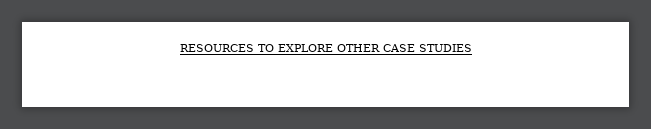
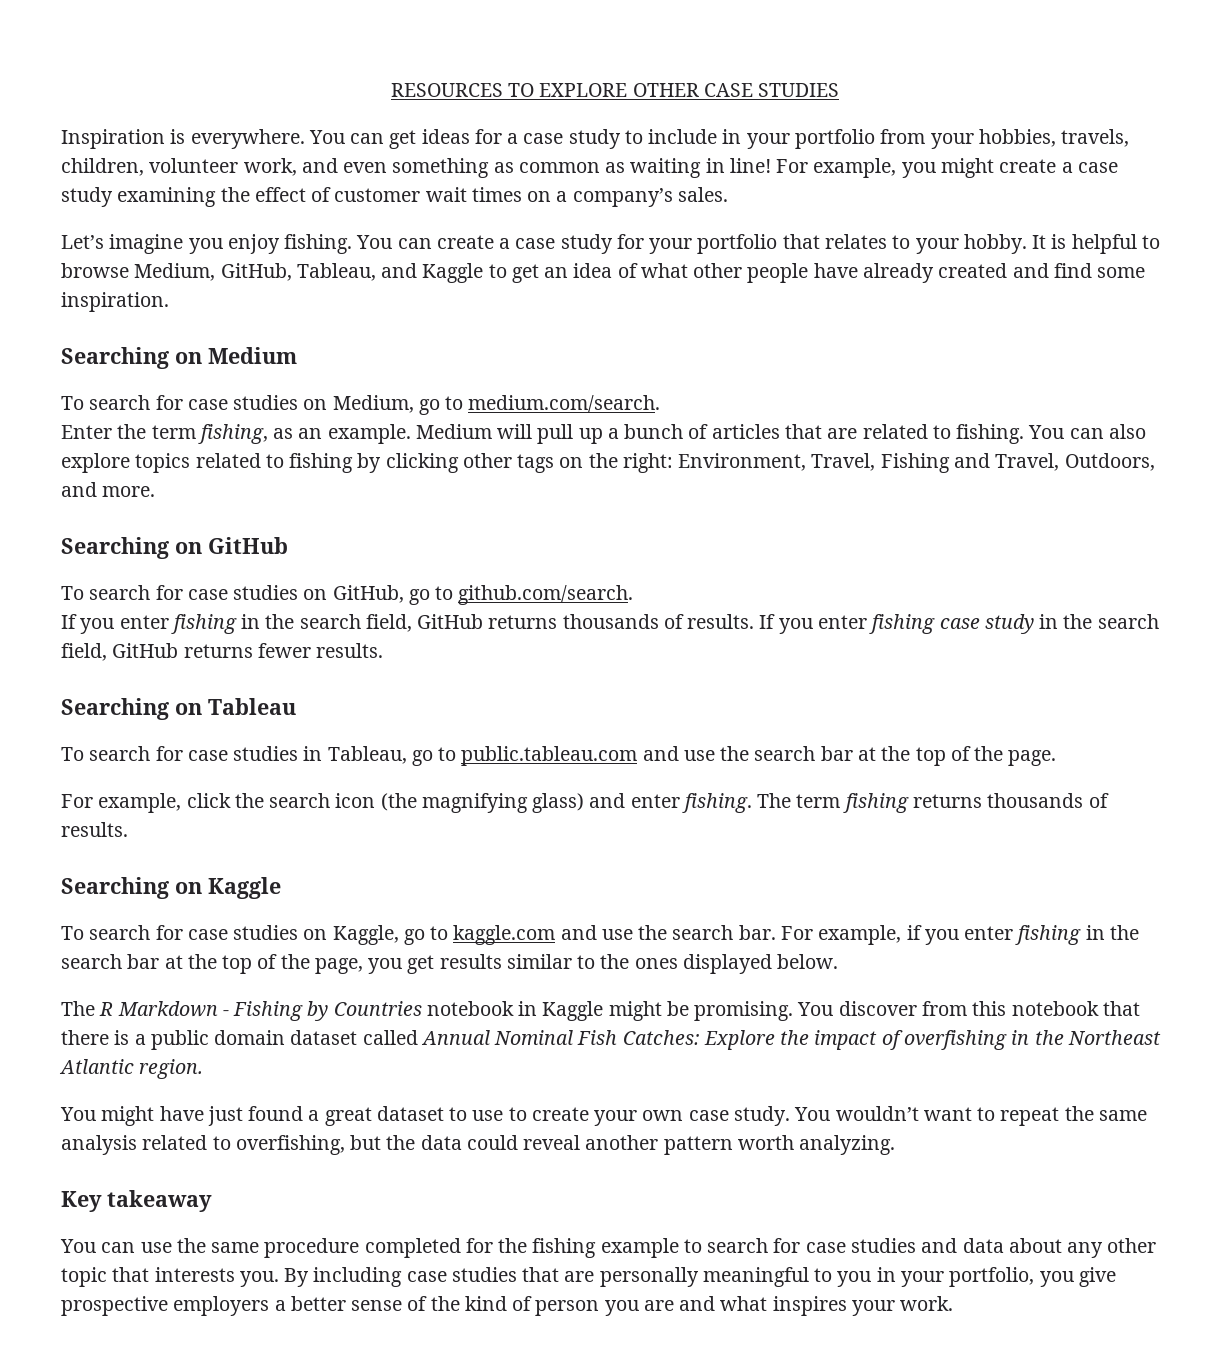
(472, 48) none -> [61,129,1130,149] [61,158,1118,178] [61,187,728,207] [61,234,1160,254] [61,263,1146,283] [61,292,169,312] [61,347,297,369] [61,395,661,415] [61,424,1146,444] [61,453,1155,473] [61,482,156,497] [61,537,288,559] [61,585,634,605] [61,614,1159,634] [61,643,384,661] [61,698,296,720] [61,746,1057,766] [61,793,1109,813] [61,822,128,837] [61,877,281,899] [61,925,1139,945] [61,954,839,974] [61,1001,1140,1021] [61,1030,1161,1050] [59,1059,204,1079] [60,1106,1147,1126] [61,1135,896,1155] [61,1190,212,1212] [60,1238,1157,1258] [61,1267,1116,1287] [61,1296,954,1316] // Inspiration is everywhere. You can get ideas for a case study to include in your portfolio from your hobbies, travels, children, volunteer work, and even something as common as waiting in line! For example, you might create a case study examining the effect of customer wait times on a company’s sales. // Let’s imagine you enjoy fishing. You can create a case study for your portfolio that relates to your hobby. It is helpful to browse Medium, GitHub, Tableau, and Kaggle to get an idea of what other people have already created and find some inspiration. // Searching on Medium // To search for case studies on Medium, go to medium.com/search. // Enter the term fishing, as an example. Medium will pull up a bunch of articles that are related to fishing. You can also explore topics related to fishing by clicking other tags on the right: Environment, Travel, Fishing and Travel, Outdoors, and more. // Searching on GitHub // To search for case studies on GitHub, go to github.com/search. // If you enter fishing in the search field, GitHub returns thousands of results. If you enter fishing case study in the search field, GitHub returns fewer results. // Searching on Tableau // To search for case studies in Tableau, go to public.tableau.com and use the search bar at the top of the page. // For example, click the search icon (the magnifying glass) and enter fishing. The term fishing returns thousands of results. // Searching on Kaggle // To search for case studies on Kaggle, go to kaggle.com and use the search bar. For example, if you enter fishing in the search bar at the top of the page, you get results similar to the ones displayed below. // The R Markdown - Fishing by Countries notebook in Kaggle might be promising. You discover from this notebook that there is a public domain dataset called Annual Nominal Fish Catches: Explore the impact of overfishing in the Northeast Atlantic region. // You might have just found a great dataset to use to create your own case study. You wouldn’t want to repeat the same analysis related to overfishing, but the data could reveal another pattern worth analyzing. // Key takeaway // You can use the same procedure completed for the fishing example to search for case studies and data about any other topic that interests you. By including case studies that are personally meaningful to you in your portfolio, you give prospective employers a better sense of the kind of person you are and what inspires your work.

